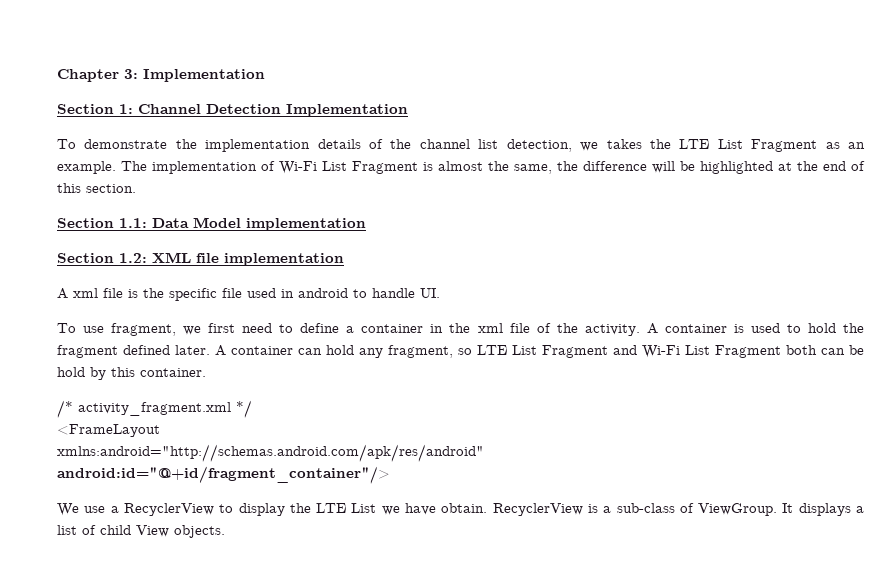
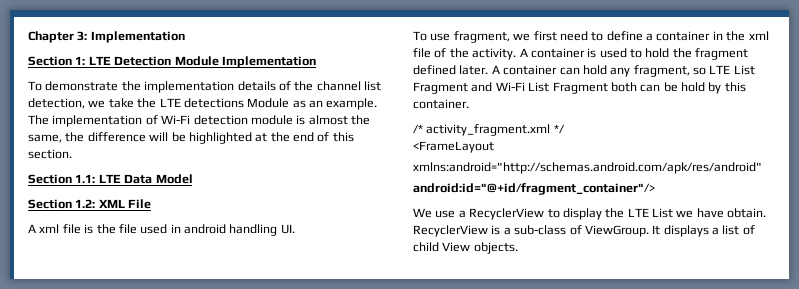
[138,104,281,114] Channel Detection -> [88,56,219,66] LTE Detection Module
[606,139,818,152] takes the LTE List Fragment -> [108,98,290,108] take the LTE detections Module
[322,161,418,174] List Fragment -> [193,115,293,125] detection module
(147, 223) none -> [98,174,121,183] LTE
[246,218,366,231] implementation -> (193, 179) none
[196,253,344,266] file implementation -> [128,199,152,209] File
[169,288,217,301] specific -> (116, 229) none
[353,288,415,298] to handle -> [229,224,278,236] handling

